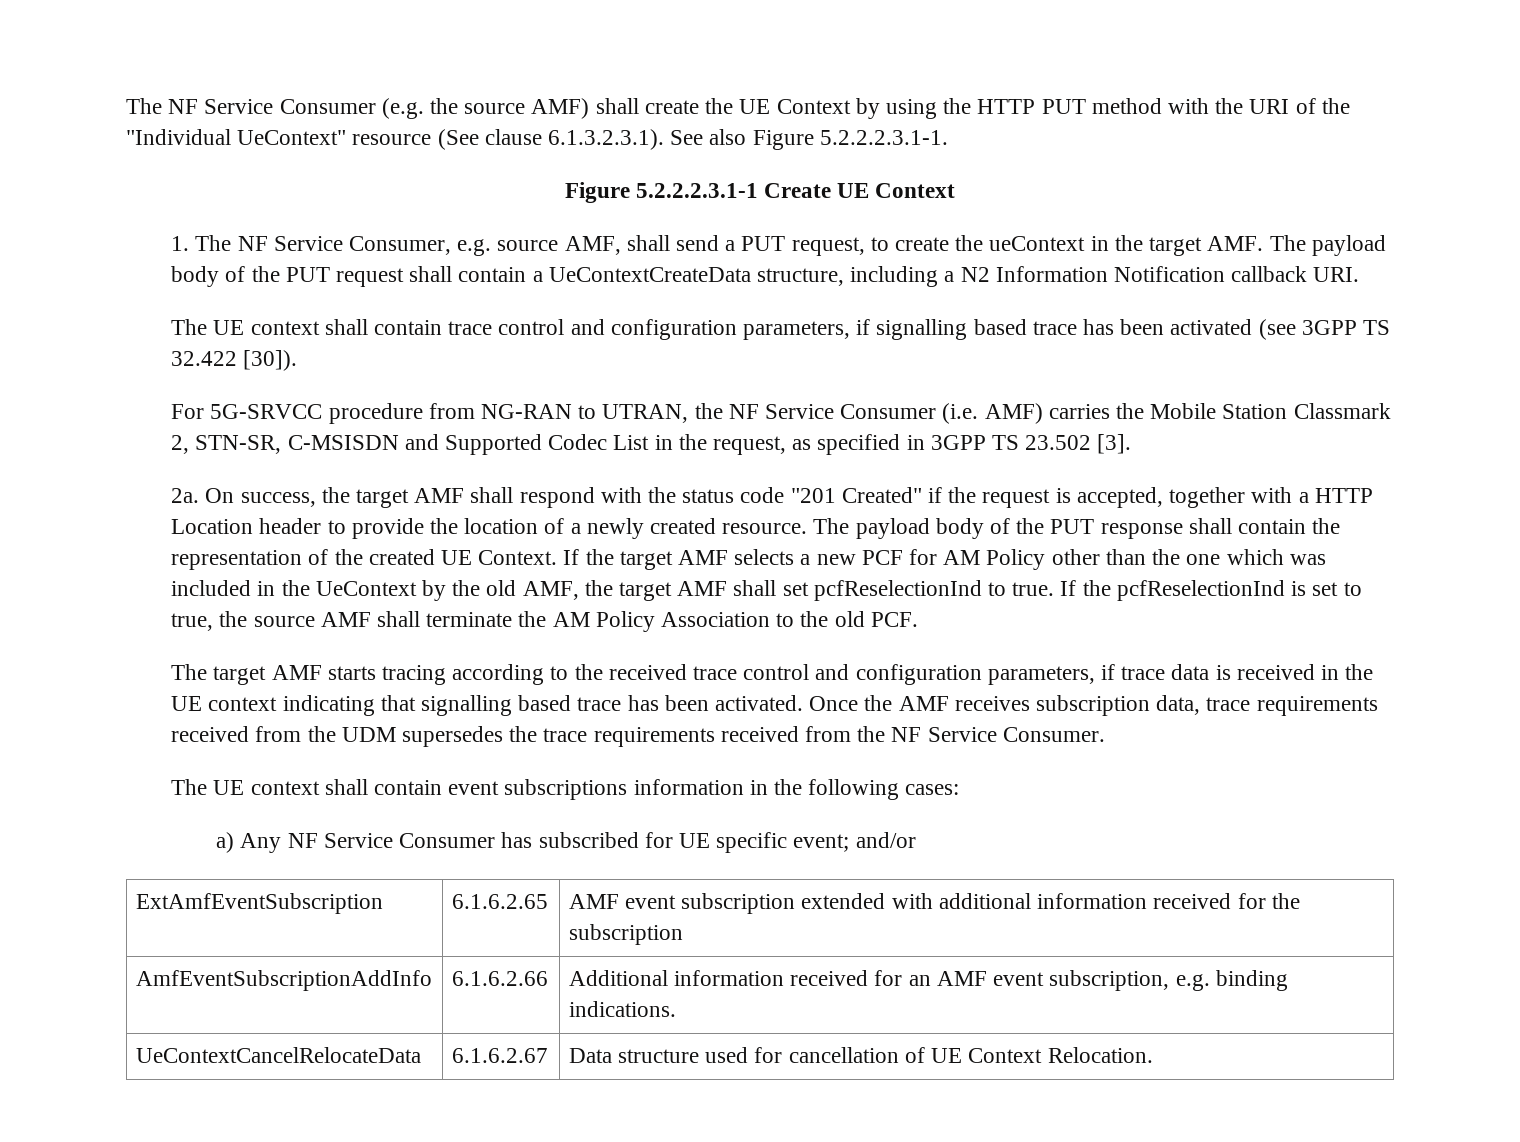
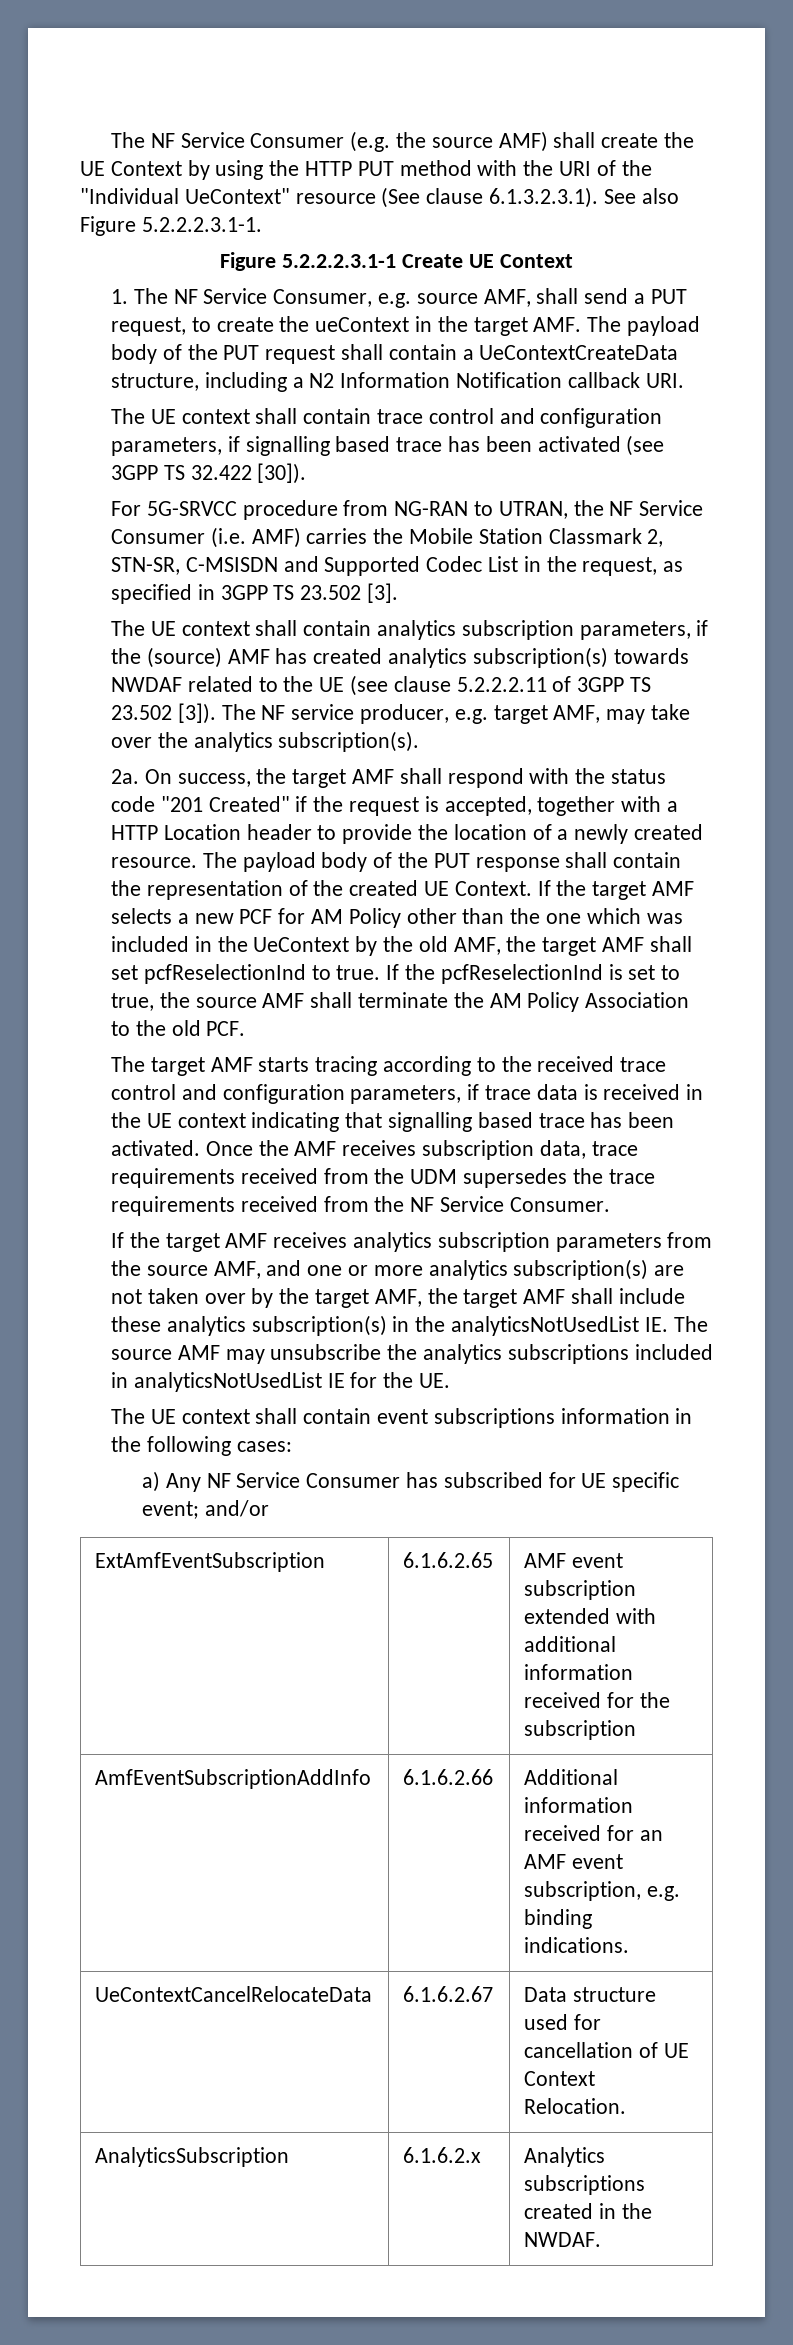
(1132, 444) none -> [111,620,709,640] [111,647,689,668] [111,675,652,696] [111,703,691,724] [111,731,420,752] // The UE context shall contain analytics subscription parameters, if the (source) AMF has created analytics subscription(s) towards NWDAF related to the UE (see clause 5.2.2.2.11 of 3GPP TS 23.502 [3]). The NF service producer, e.g. target AMF, may take over the analytics subscription(s).
(1105, 734) none -> [111,1232,713,1252] [111,1259,685,1280] [111,1288,685,1308] [111,1315,708,1336] [111,1344,713,1364] [111,1372,451,1392] // If the target AMF receives analytics subscription parameters from the source AMF, and one or more analytics subscription(s) are not taken over by the target AMF, the target AMF shall include these analytics subscription(s) in the analyticsNotUsedList IE. The source AMF may unsubscribe the analytics subscriptions included in analyticsNotUsedList IE for the UE.
(1153, 1055) none -> [95,2147,290,2167] [403,2147,482,2163] [524,2147,606,2167] [524,2175,646,2195] [524,2203,652,2219] [524,2232,602,2247] // AnalyticsSubscription | 6.1.6.2.x | Analytics subscriptions created in the NWDAF.

